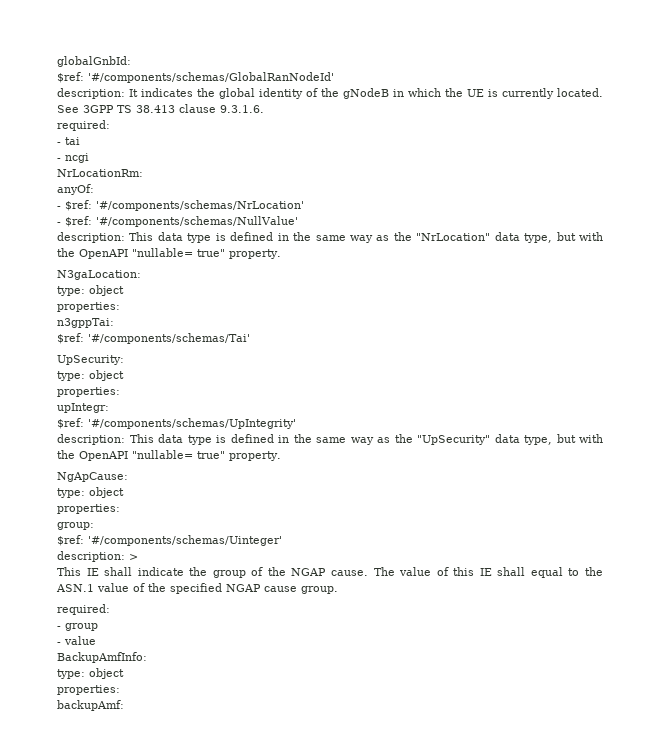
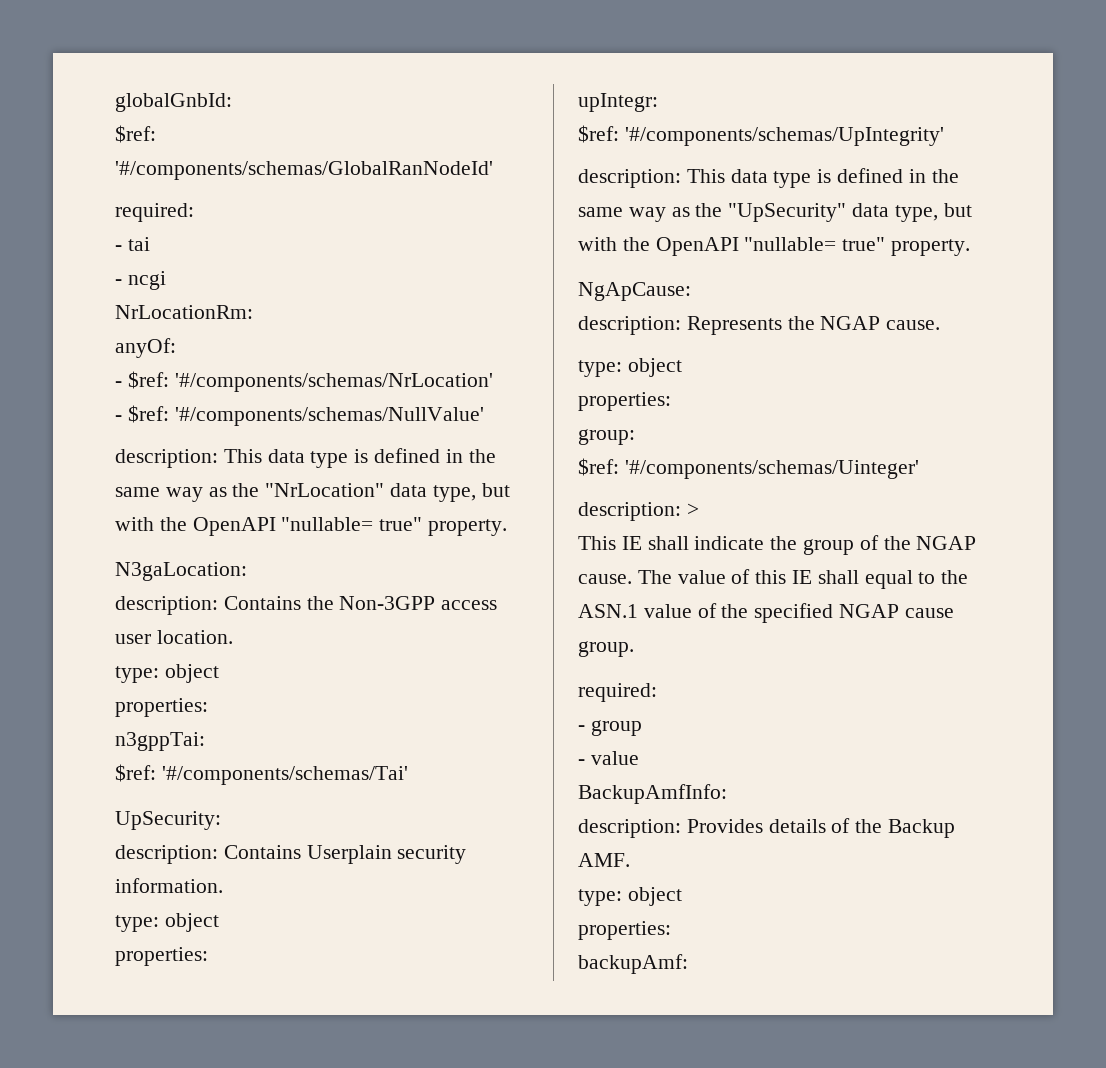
[57,88,603,99] [57,104,264,113] // description: It indicates the global identity of the gNodeB in which the UE is currently located. See 3GPP TS 38.413 clause 9.3.1.6. -> (493, 170) none
(141, 275) none -> [115,596,498,615] [115,630,233,644] // description: Contains the Non-3GPP access user location.
(124, 360) none -> [115,845,467,864] [115,878,223,893] // description: Contains Userplain security information.
(128, 477) none -> [578,316,941,335] // description: Represents the NGAP cause.
(147, 657) none -> [578,818,956,838] [578,853,630,867] // description: Provides details of the Backup AMF.

